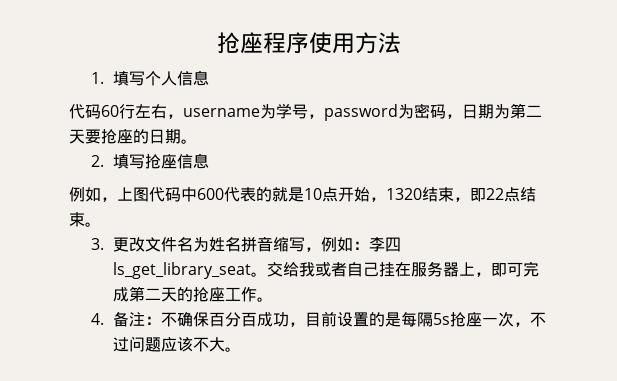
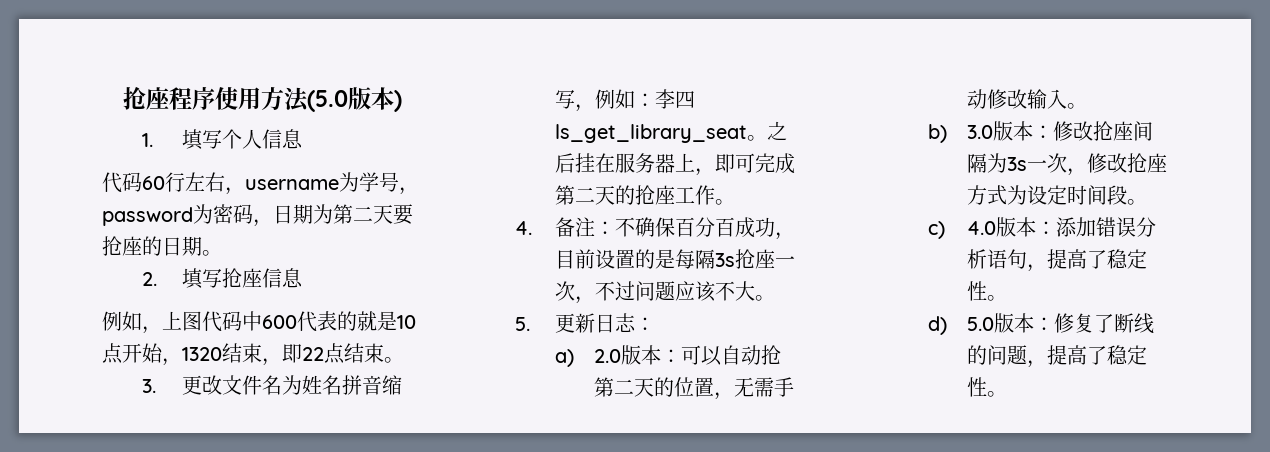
(401, 43) none -> [307,87,402,112] (5.0版本)
[266,261,379,277] 交给我或者自己 -> [766,121,787,140] [554,153,575,173] 之后
[432,313,450,325] 5s -> [714,253,735,267] 3s
(241, 349) none -> [514,313,655,333] [554,345,782,367] [594,377,795,400] [967,89,1088,109] [927,121,1154,143] [967,153,1168,176] [967,185,1148,205] [927,217,1157,239] [967,249,1148,272] [967,281,1008,301] [927,313,1155,335] [967,345,1148,368] [967,377,1008,397] // 5.更新日志： // a) 2.0版本：可以自动抢第二天的位置，无需手动修改输入。 // b) 3.0版本：修改抢座间隔为3s一次，修改抢座方式为设定时间段。 // c) 4.0版本：添加错误分析语句，提高了稳定性。 // d) 5.0版本：修复了断线的问题，提高了稳定性。

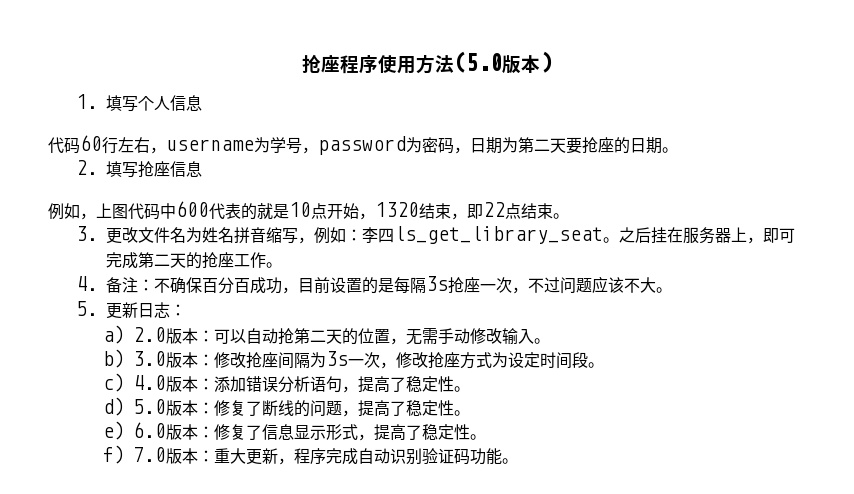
(1008, 394) none -> [103,421,487,441] [103,445,519,465] // e) 6.0版本：修复了信息显示形式，提高了稳定性。 // f) 7.0版本：重大更新，程序完成自动识别验证码功能。

